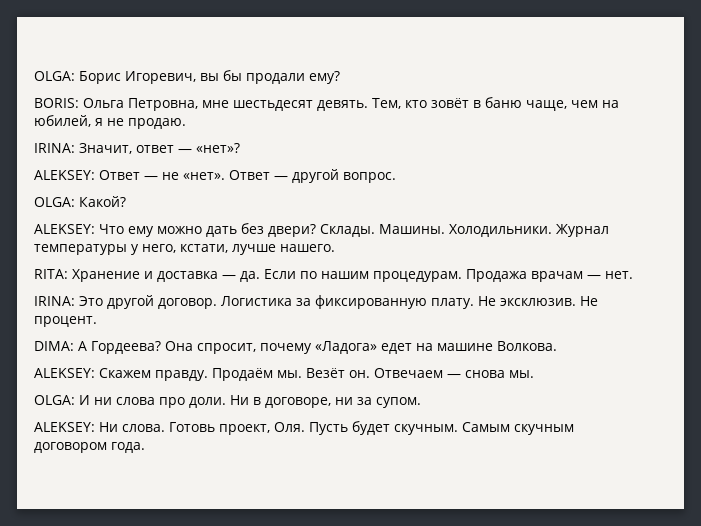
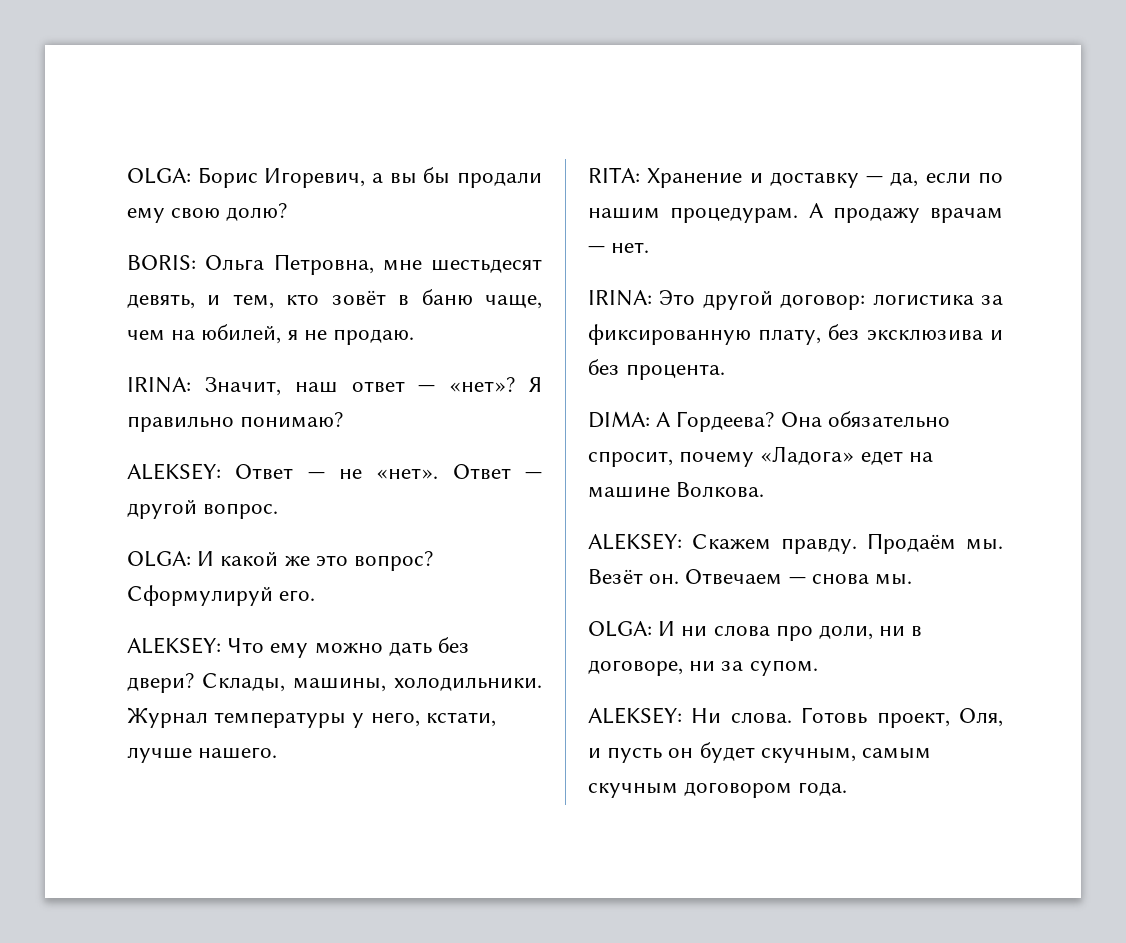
(196, 77) none -> [372,173,383,183] а
[309,71,340,84] ему? -> [127,203,288,223] ему свою долю?
[317,98,401,111] девять. Тем, -> [127,294,274,309] девять, и тем,
(132, 148) none -> [294,382,338,393] наш
(240, 148) none -> [529,377,542,392] [127,412,344,432] Я правильно понимаю?
[79,196,126,207] Какой? -> [197,551,434,571] [127,585,316,606] И какой же это вопрос? Сформулируй его.
[320,224,552,237] Склады. Машины. Холодильники. -> [202,673,542,692] Склады, машины, холодильники.
[156,269,296,282] доставка — да. Если -> [769,172,971,188] доставку — да, если
[465,269,527,282] Продажа -> [808,203,920,223] А продажу
[158,295,598,309] [34,316,97,327] договор. Логистика за фиксированную плату. Не эксклюзив. Не процент. -> [780,294,1003,310] [588,324,1003,345] [588,359,726,380] договор: логистика за фиксированную плату, без эксклюзива и без процента.
(193, 346) none -> [827,411,950,428] обязательно
[189,395,249,408] доли. Ни -> [819,625,906,640] доли, ни
[274,421,510,435] Оля. Пусть будет скучным. Самым -> [959,708,1003,727] [588,742,932,763] Оля, и пусть он будет скучным, самым

